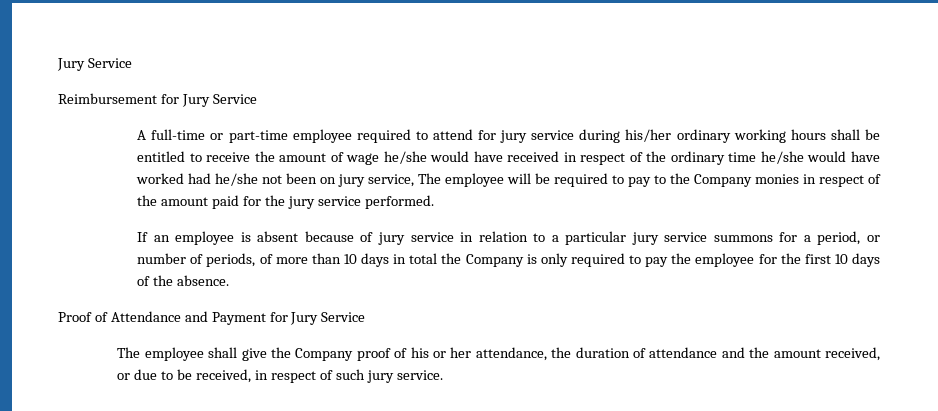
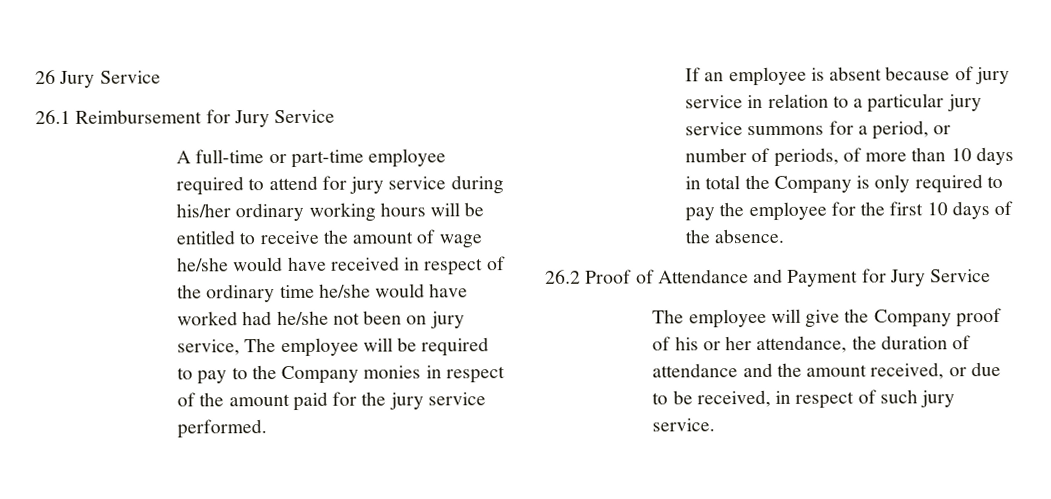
[57,58,132,71] Jury Service // -> [35,69,161,88] [35,109,71,125] 26 Jury Service // 26.1
[830,129,860,140] shall -> [430,202,461,217] will
(230, 280) none -> [545,269,581,284] 26.2
[208,347,238,358] shall -> [770,308,801,323] will

